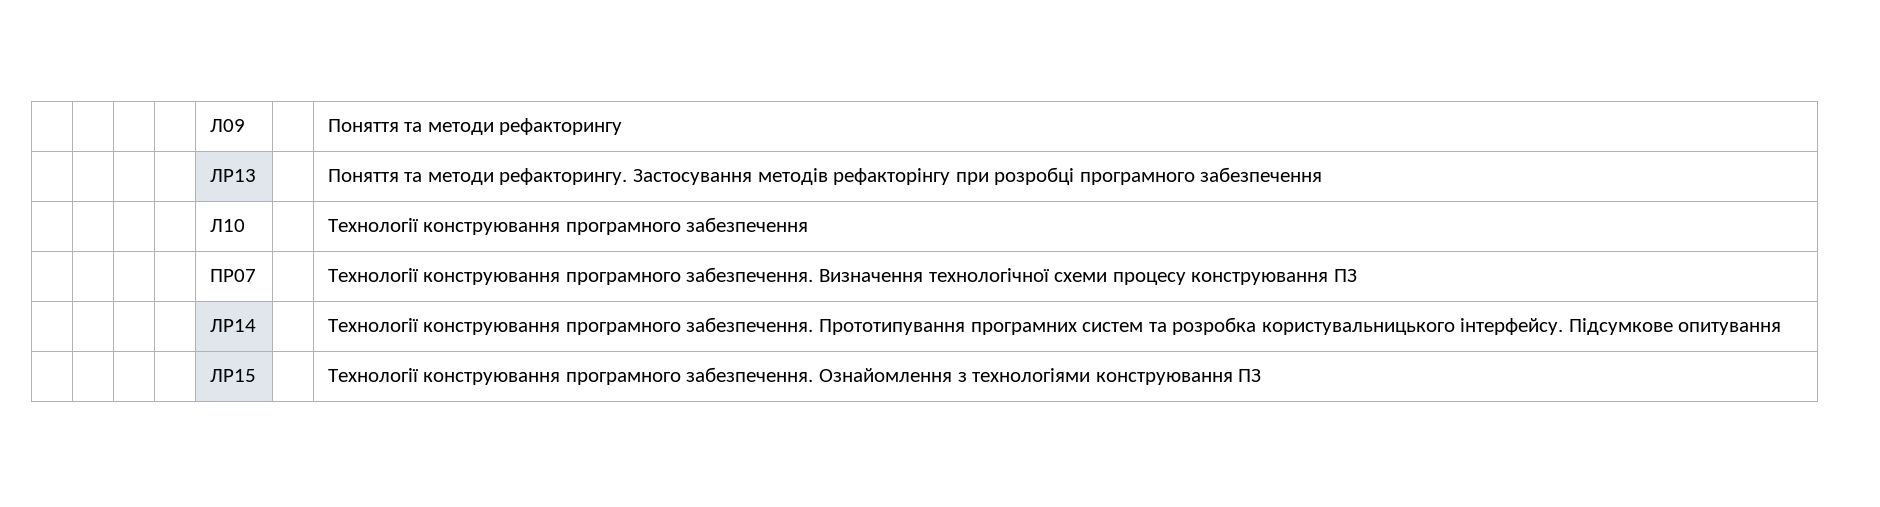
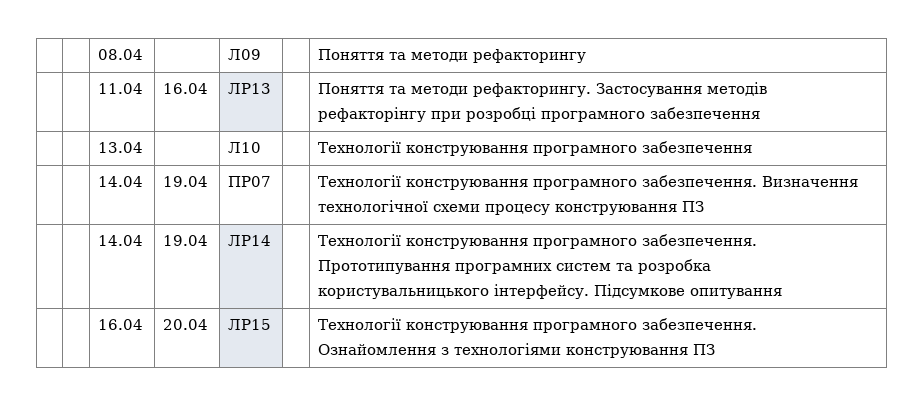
(209, 125) | | -> [98,49,144,60] | | 08.04
(623, 126) | -> [98,83,144,94] [163,83,209,94] 11.04 | 16.04
(1323, 174) none -> [98,142,144,153] 13.04
(809, 224) | -> [98,176,144,187] [163,176,209,187] 14.04 | 19.04
(1357, 275) | -> [98,235,144,246] [163,235,209,246] 14.04 | 19.04
(1782, 328) | -> [98,319,144,330] [163,319,209,330] 16.04 | 20.04

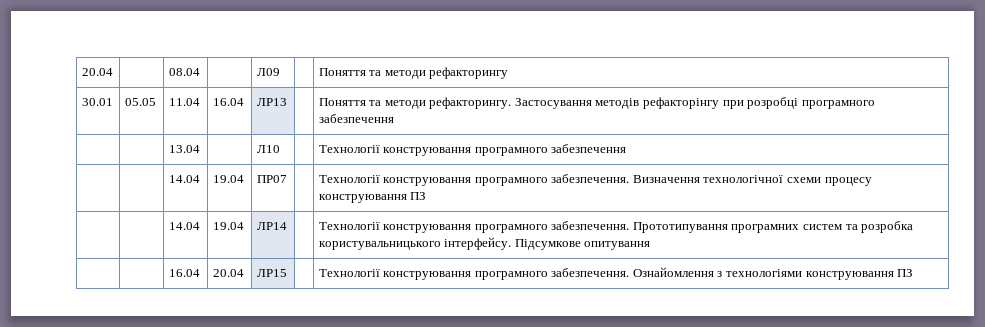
(98, 54) none -> [81,68,113,76] 20.04
(587, 56) | -> [81,98,113,106] [124,98,156,106] 30.01 | 05.05

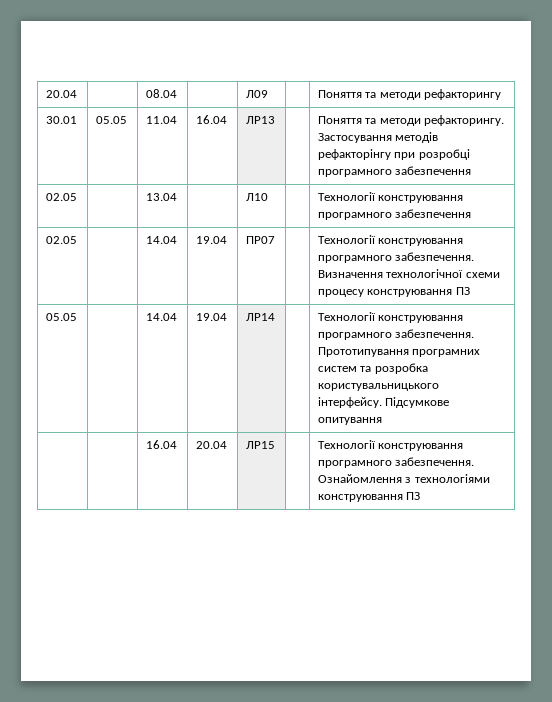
(394, 118) none -> [46,193,78,201] 02.05
(627, 148) none -> [46,236,78,244] 02.05
(427, 196) none -> [46,313,78,321] 05.05

